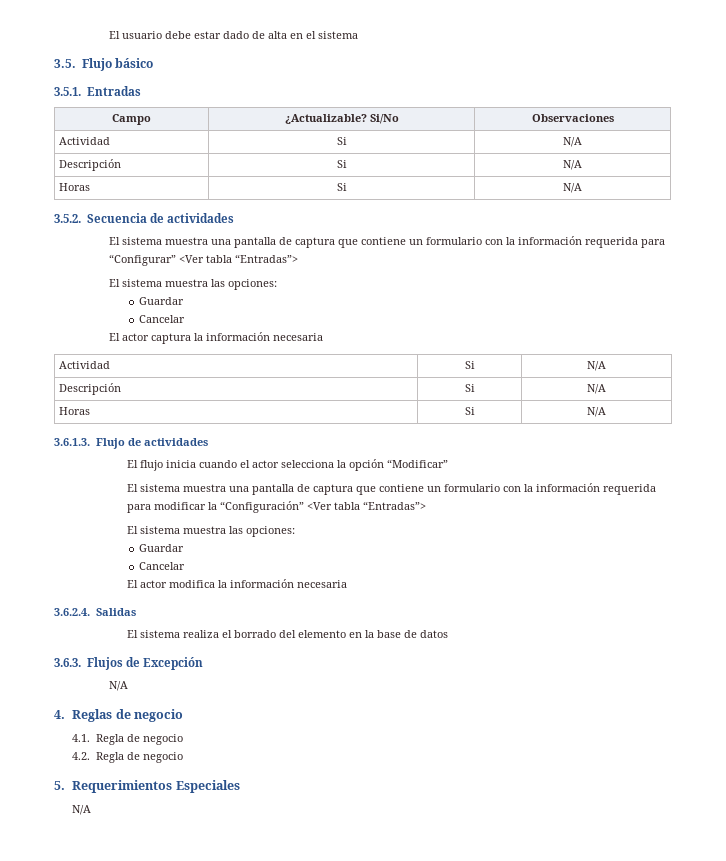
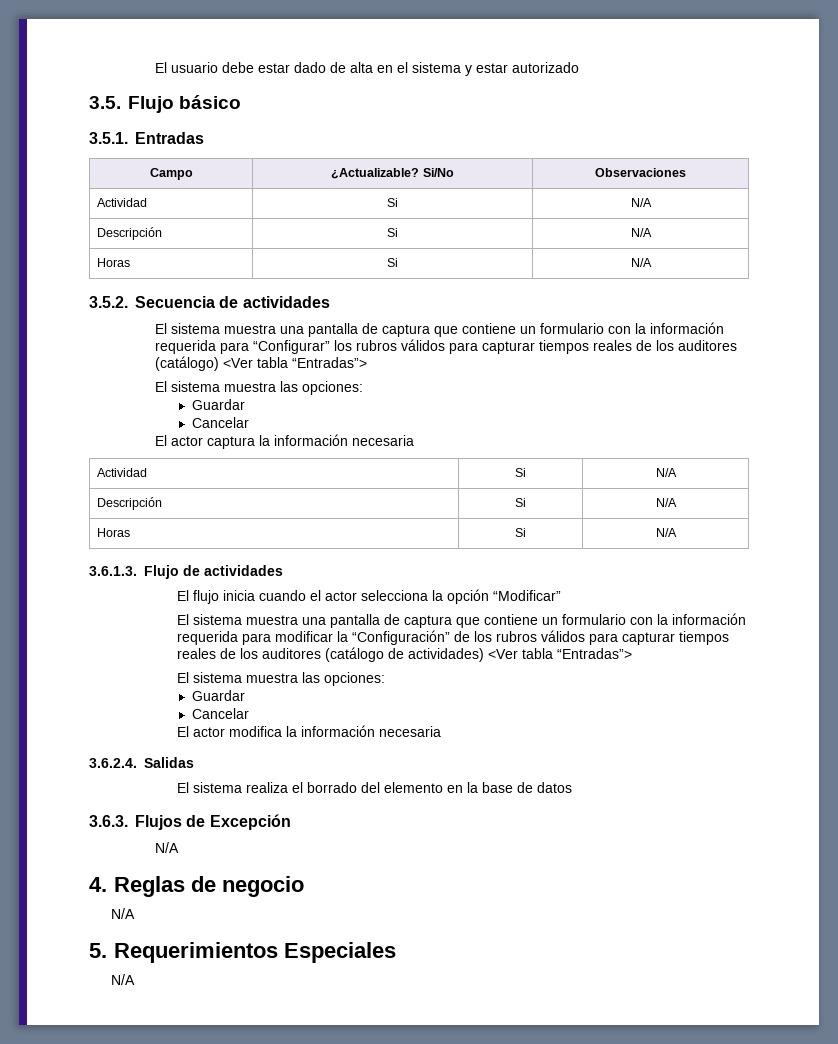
(358, 35) none -> [464,62,579,76] y estar autorizado
(176, 260) none -> [333,339,737,354] [154,356,219,371] los rubros válidos para capturar tiempos reales de los auditores (catálogo)
(305, 507) none -> [453,630,729,645] [176,647,484,662] de los rubros válidos para capturar tiempos reales de los auditores (catálogo de actividades)
[72,734,183,745] [72,752,183,763] 4.1. Regla de negocio // 4.2. Regla de negocio -> [110,908,135,919] N/A

